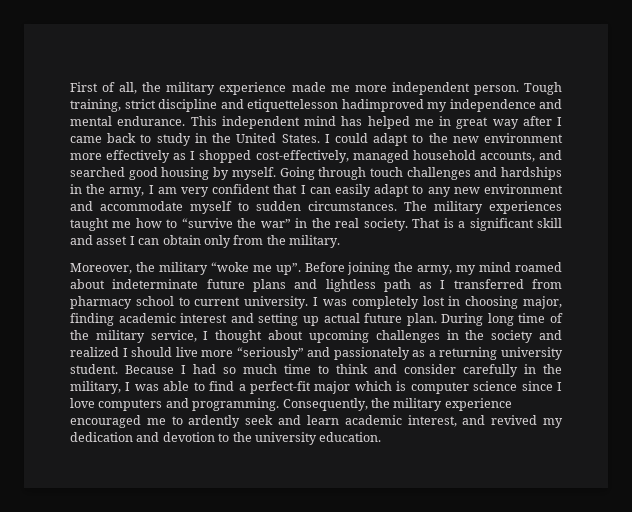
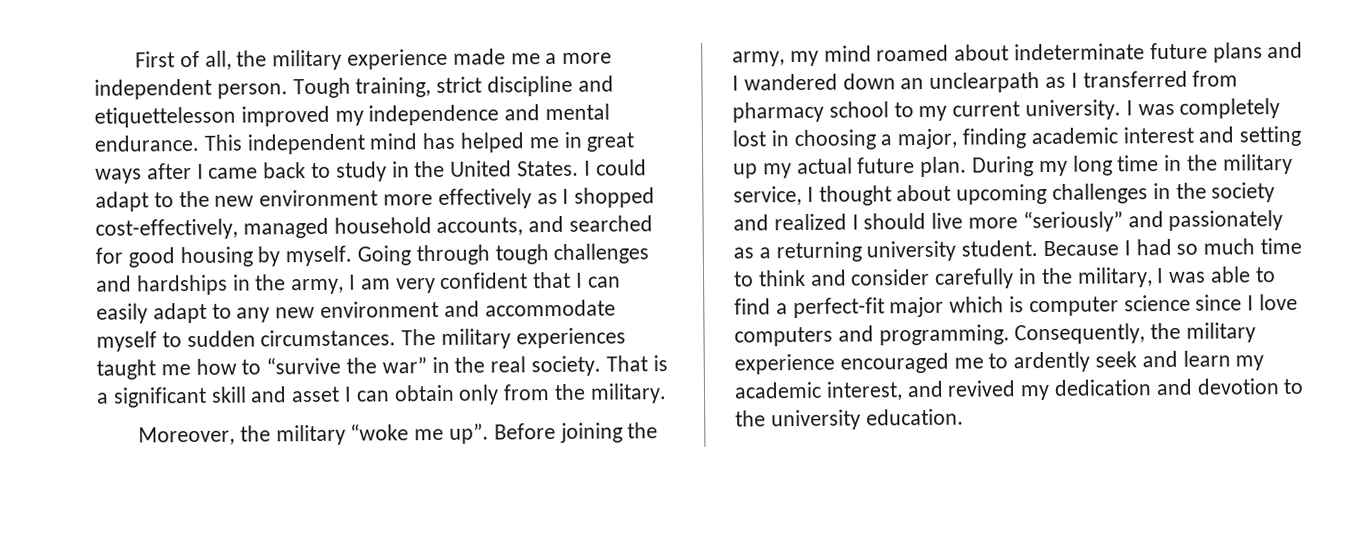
(350, 88) none -> [545,52,558,65] a
[341,99,424,112] hadimproved -> [240,105,330,127] improved
[492,119,519,129] way -> [95,168,142,184] ways
(125, 172) none -> [95,247,123,264] for
[369,167,403,177] touch -> [494,244,549,265] tough
[325,279,411,292] lightless path -> [732,72,1041,93] I wandered down an unclearpath
(190, 301) none -> [918,105,948,122] my
(519, 302) none -> [880,134,893,146] a
(319, 321) none -> [762,163,792,179] my
(484, 319) none -> [1038,160,1068,177] my
[550,313,563,323] of -> [1164,154,1183,172] in
(339, 420) none -> [1235,355,1265,371] my

